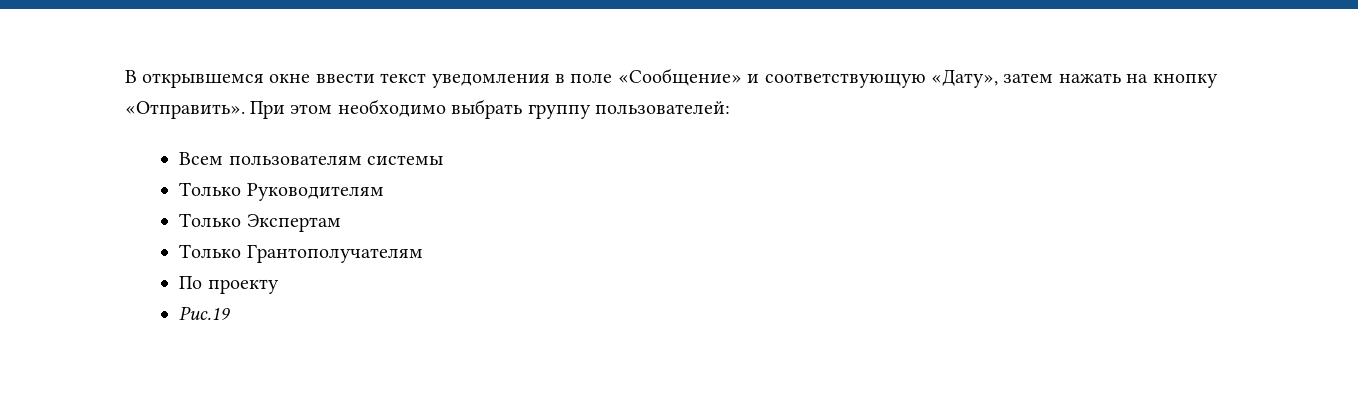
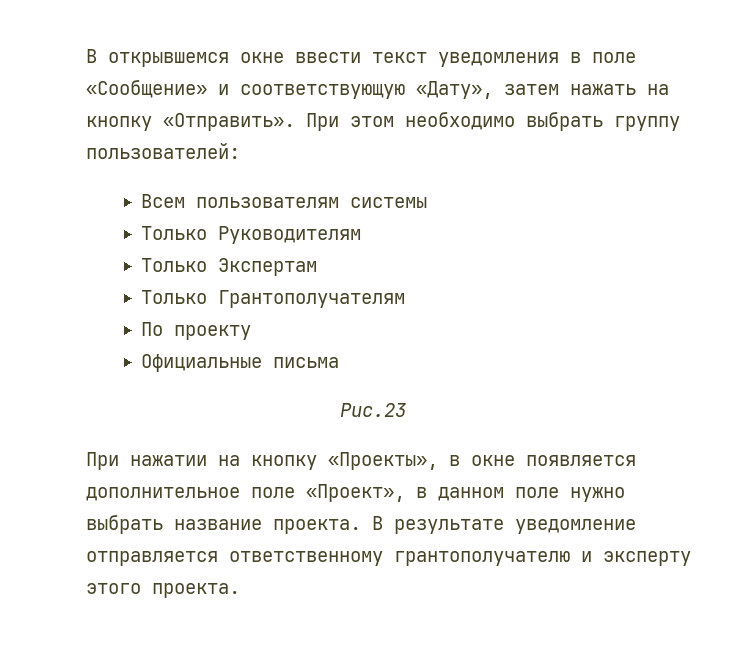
[179,306,232,320] Рис.19 -> [141,354,340,372] [339,403,406,417] [86,452,637,470] [86,484,626,502] [86,515,637,534] [86,551,692,566] [86,583,241,598] Официальные письма // Рис.23 // При нажатии на кнопку «Проекты», в окне появляется дополнительное поле «Проект», в данном поле нужно выбрать название проекта. В результате уведомление отправляется ответственному грантополучателю и эксперту этого проекта.

